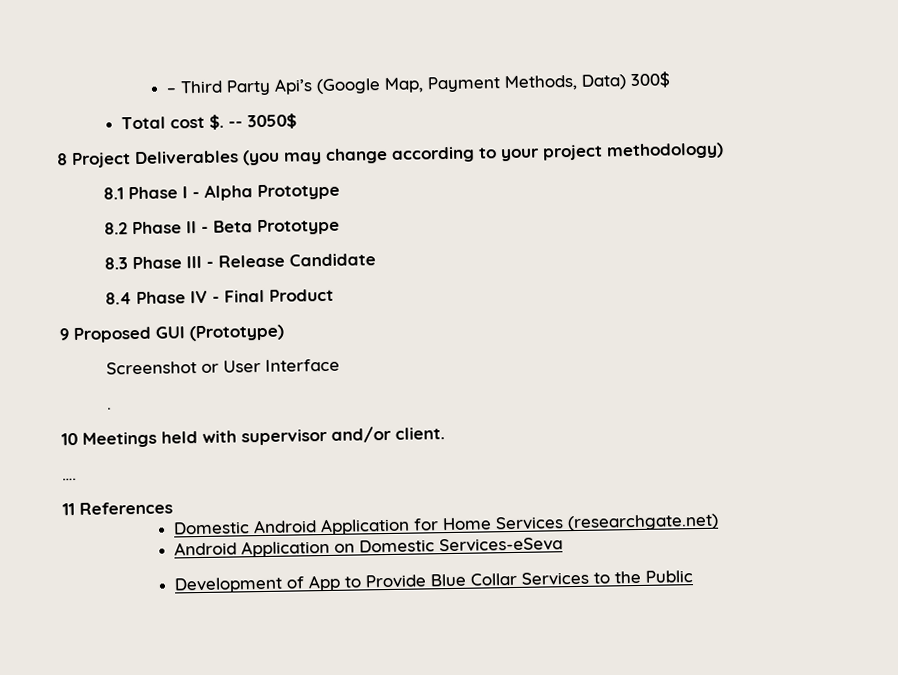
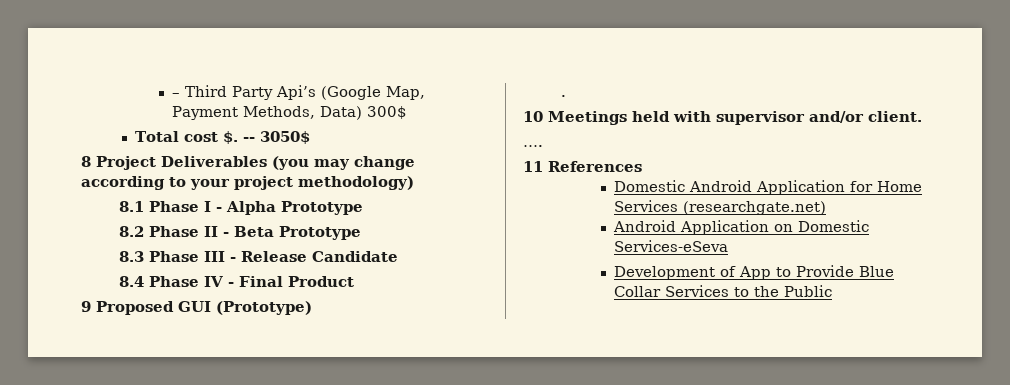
[106,358,341,375] // Screenshot or User Interface -> (312, 308) none

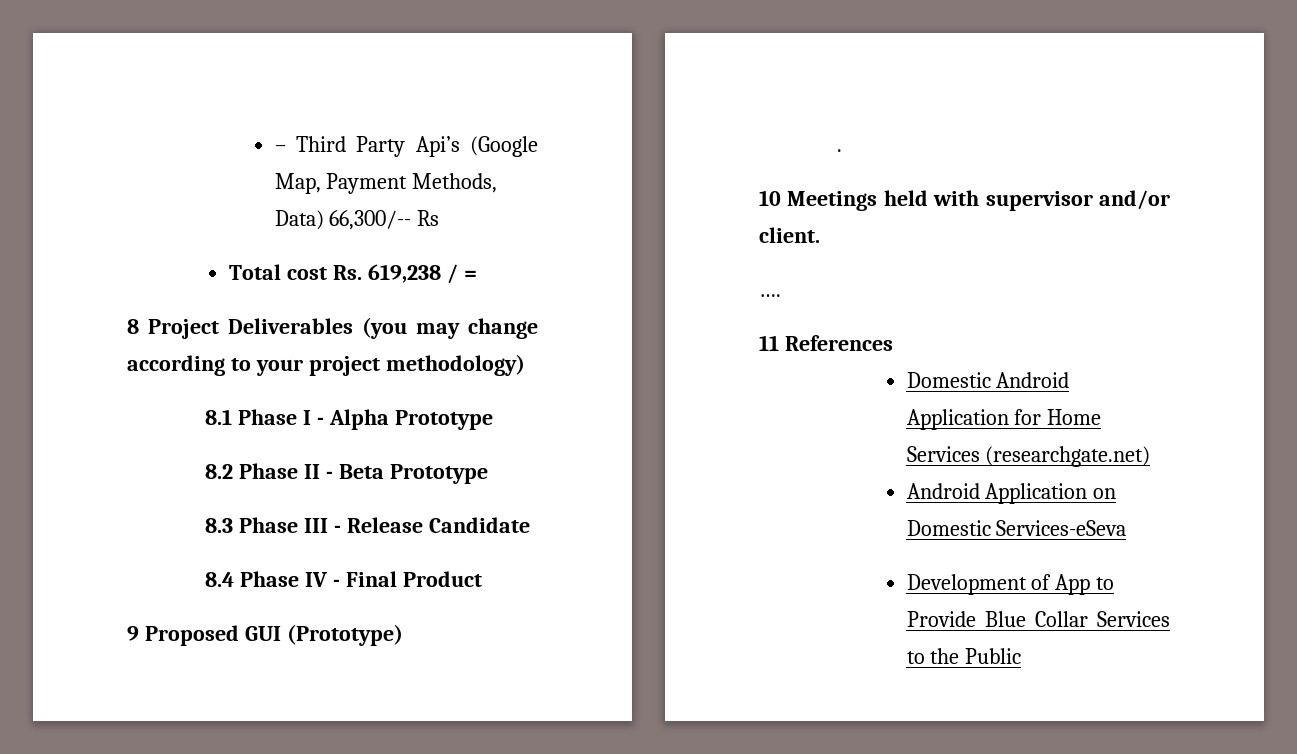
[367,106,408,119] 300$ -> [329,210,440,230] 66,300/-- Rs
[222,131,310,144] $. -- 3050$ -> [333,264,477,284] Rs. 619,238 / =

